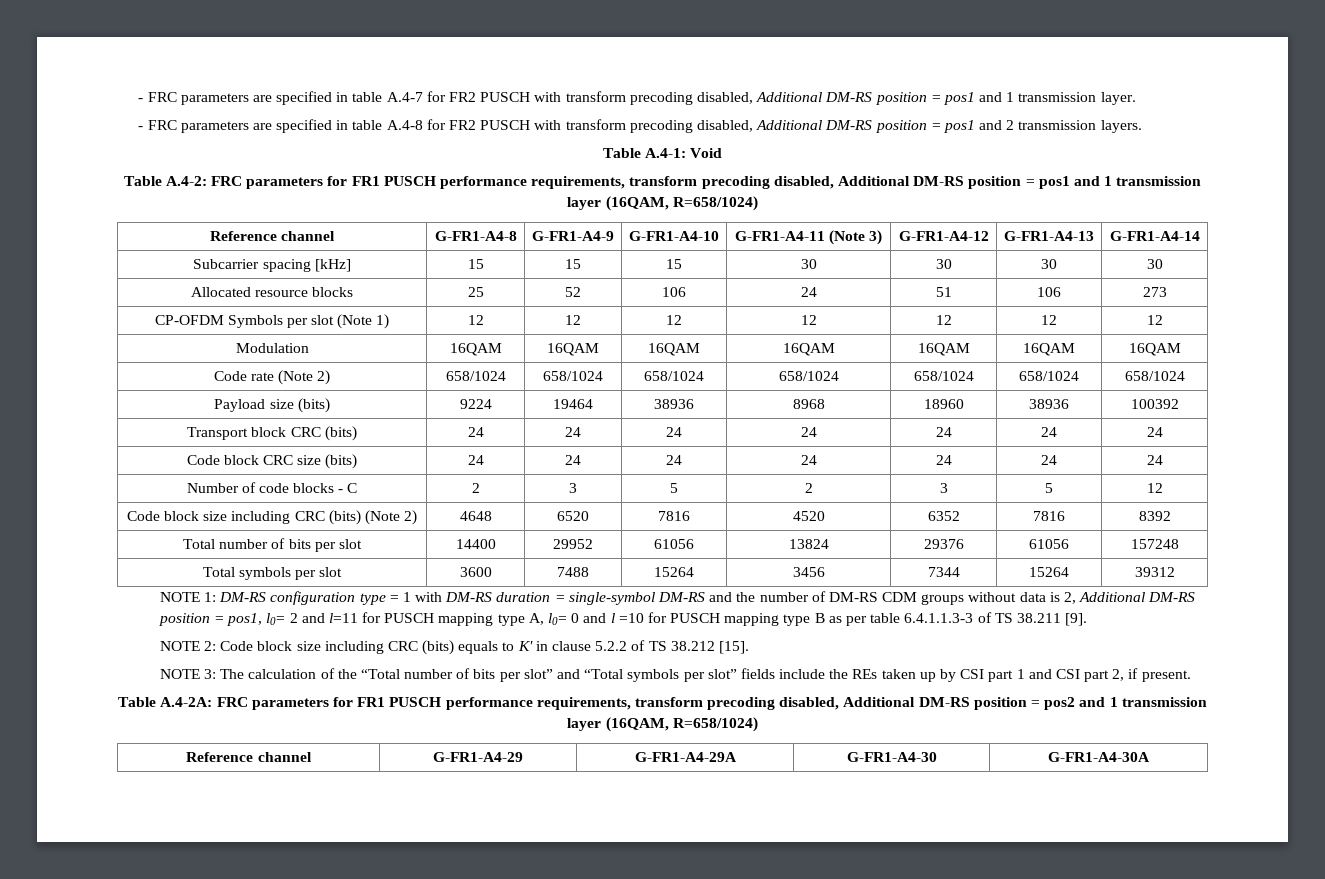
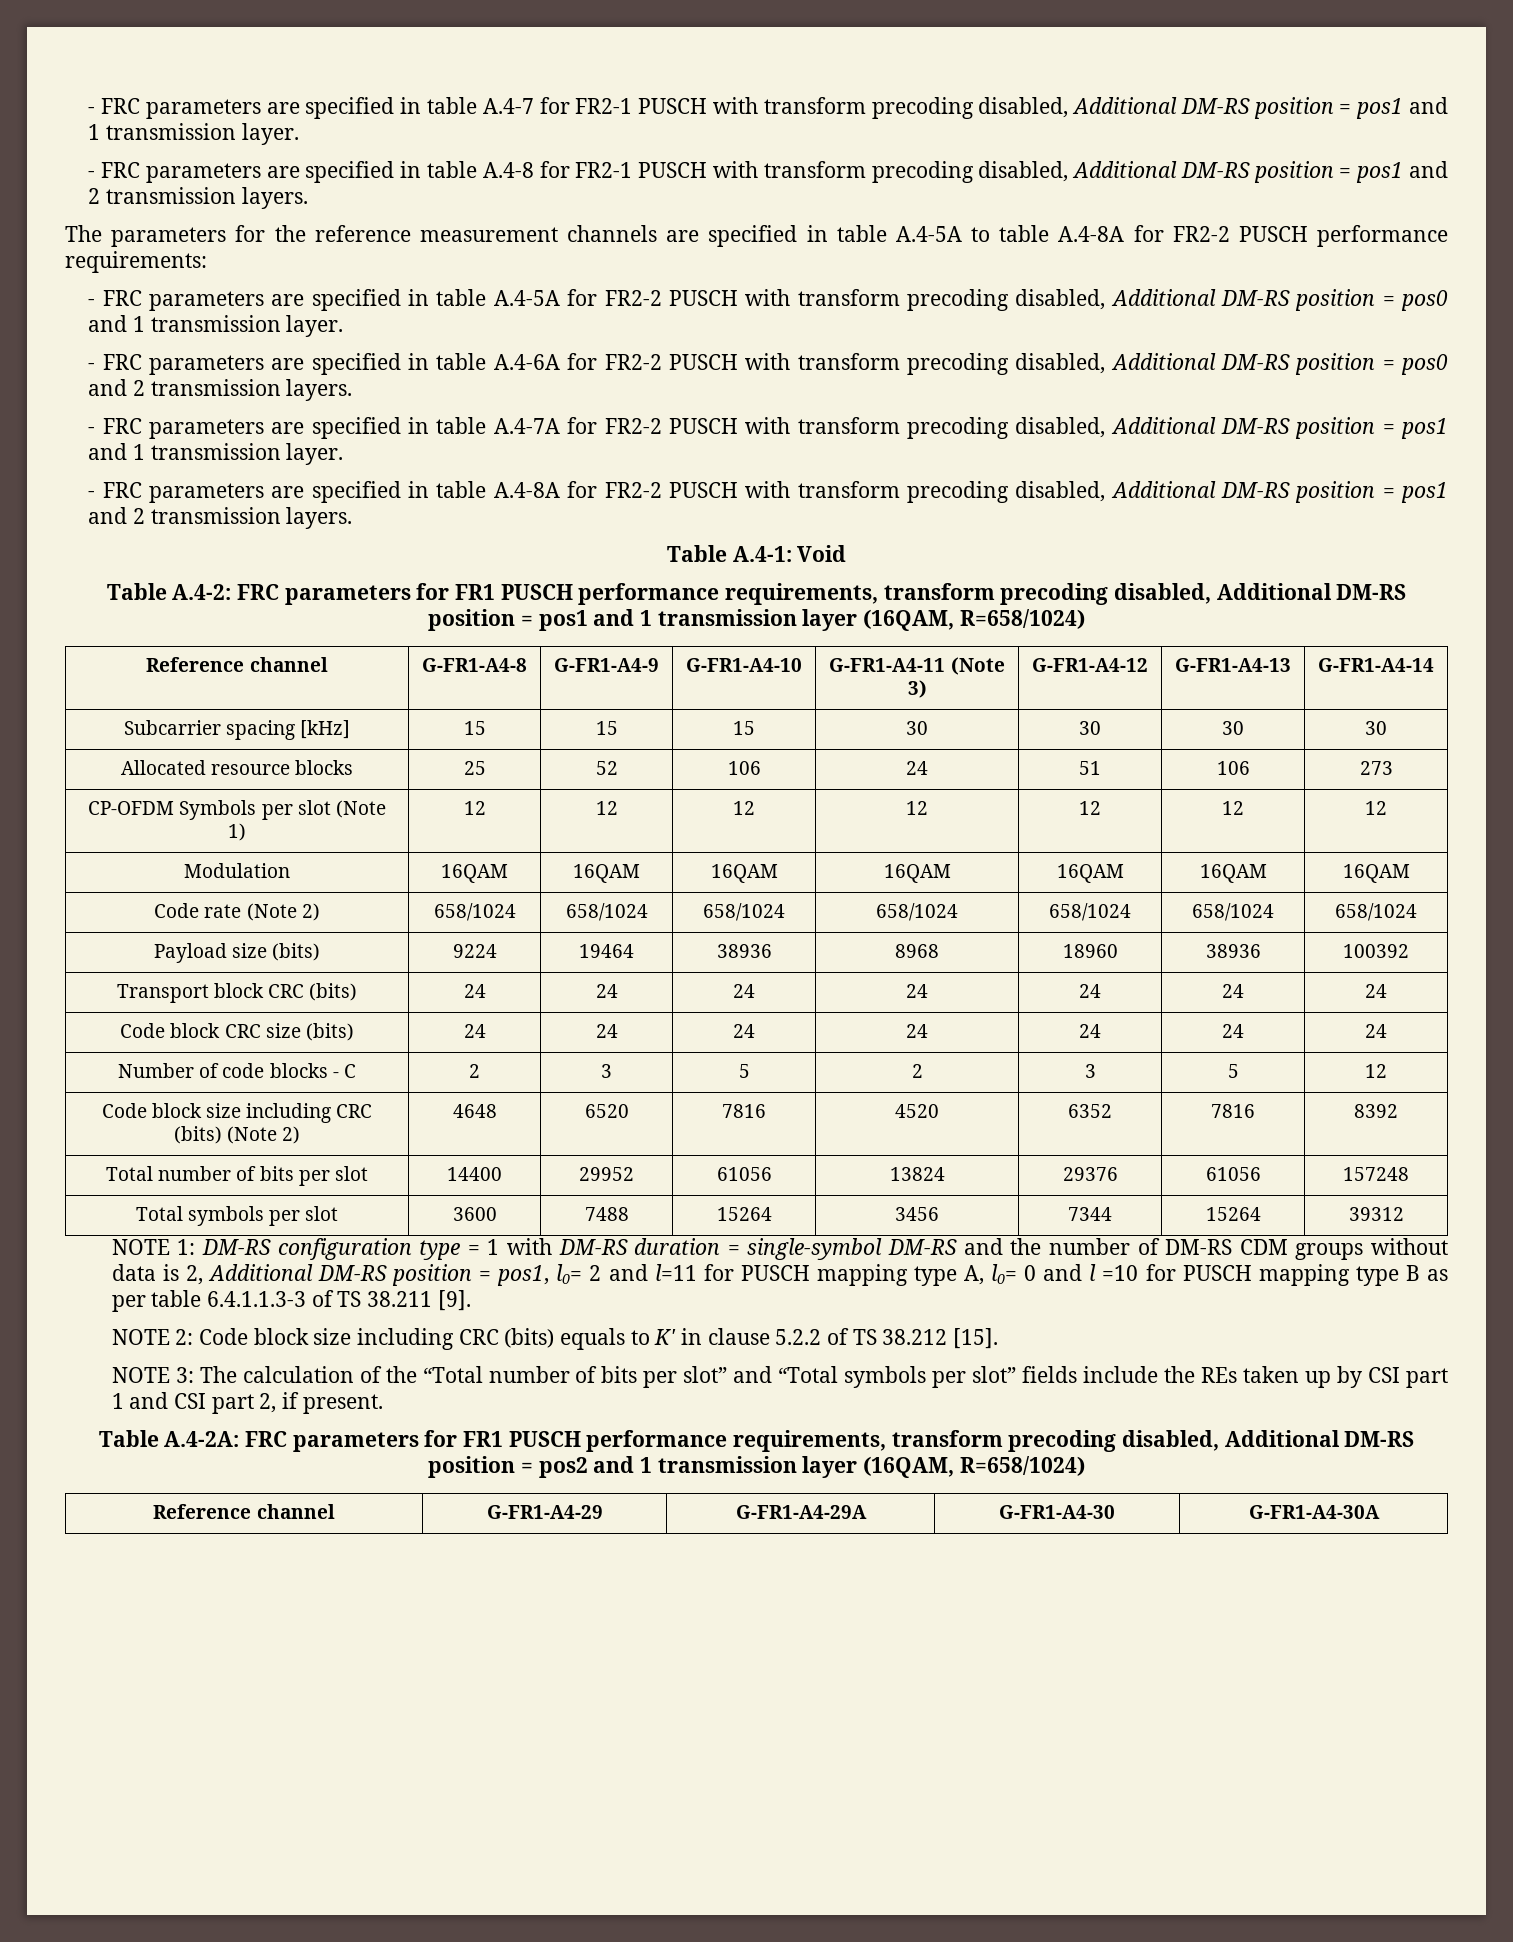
[449,92,477,102] FR2 -> [575,98,633,114] FR2-1
[449,120,477,130] FR2 -> [575,161,1448,183] [88,187,308,209] [65,225,1448,247] [65,251,207,273] [88,289,1449,311] [88,315,344,337] [88,353,1449,375] [88,379,353,401] [88,417,1449,439] [88,443,344,465] [88,481,662,503] FR2-1 PUSCH with transform precoding disabled, Additional DM-RS position = pos1 and 2 transmission layers. // The parameters for the reference measurement channels are specified in table A.4-5A to table A.4-8A for FR2-2 PUSCH performance requirements: // - FRC parameters are specified in table A.4-5A for FR2-2 PUSCH with transform precoding disabled, Additional DM-RS position = pos0 and 1 transmission layer. // - FRC parameters are specified in table A.4-6A for FR2-2 PUSCH with transform precoding disabled, Additional DM-RS position = pos0 and 2 transmission layers. // - FRC parameters are specified in table A.4-7A for FR2-2 PUSCH with transform precoding disabled, Additional DM-RS position = pos1 and 1 transmission layer. // - FRC parameters are specified in table A.4-8A for FR2-2

